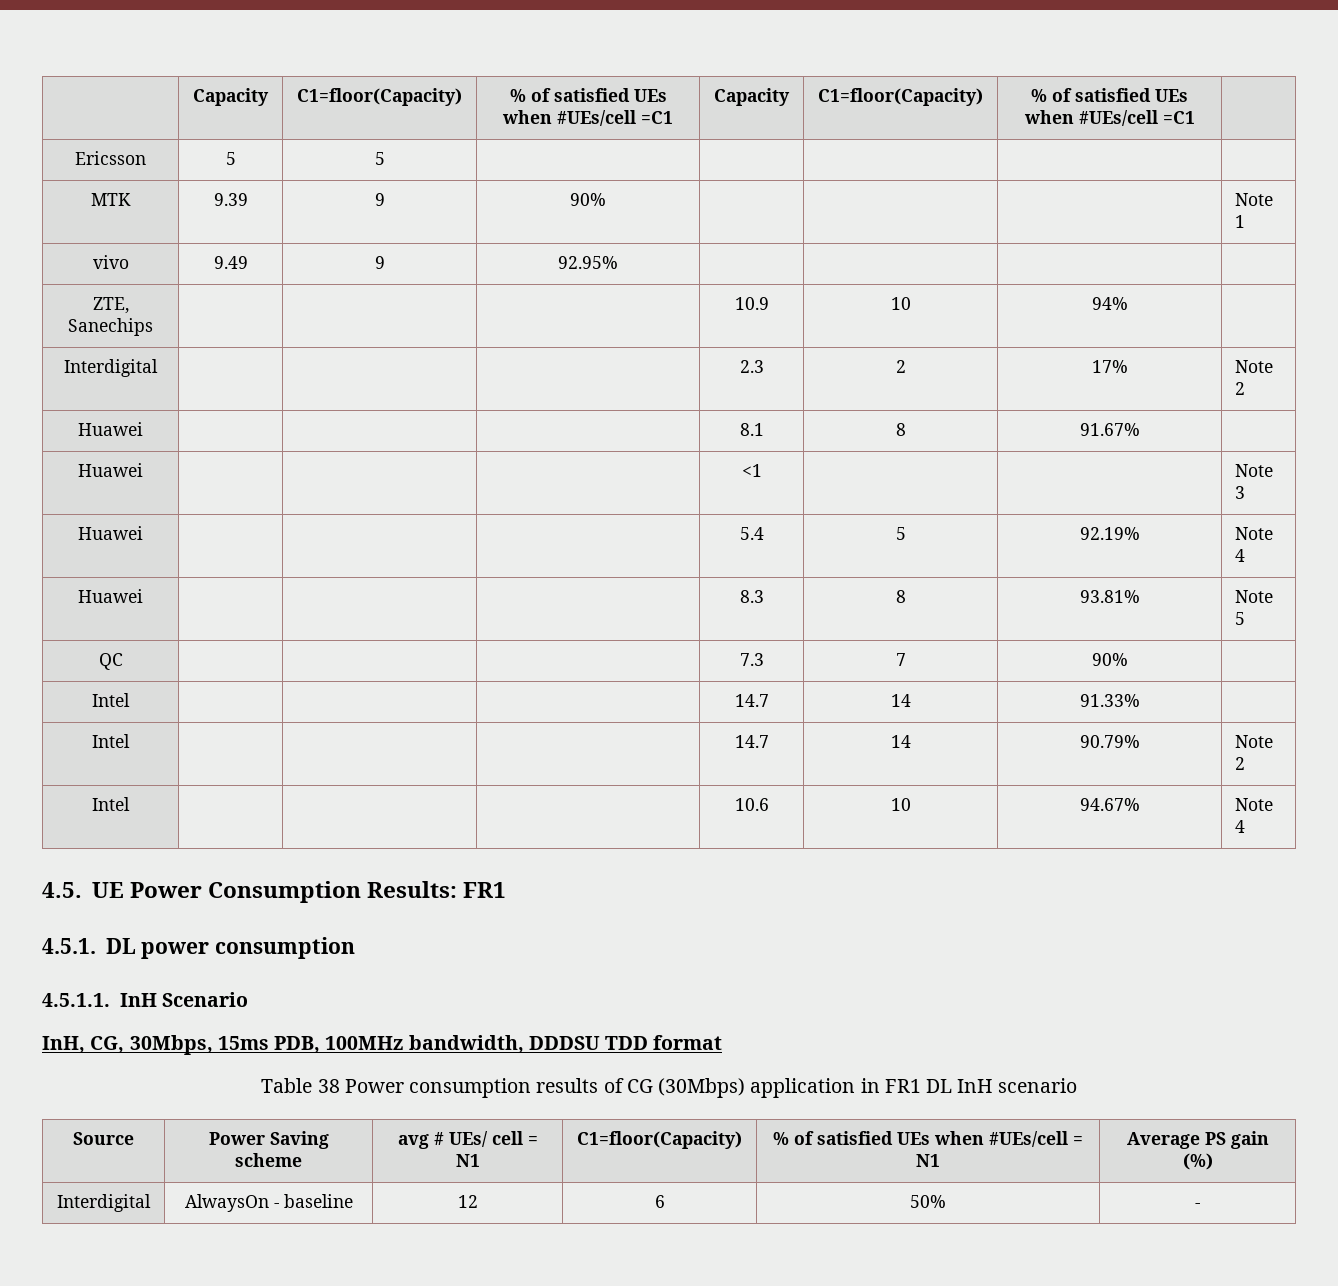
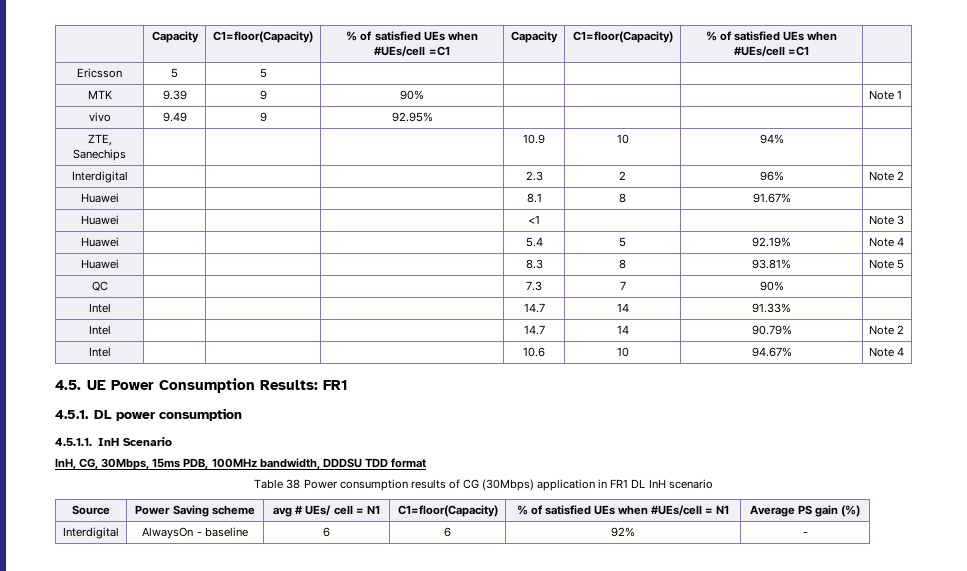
[1091,360,1128,373] 17% -> [759,171,784,181] 96%
[457,1195,478,1208] [654,1195,665,1208] [910,1195,946,1208] 12 | 6 | 50% -> [323,527,330,537] [444,527,451,537] [611,527,635,537] 6 | 6 | 92%

